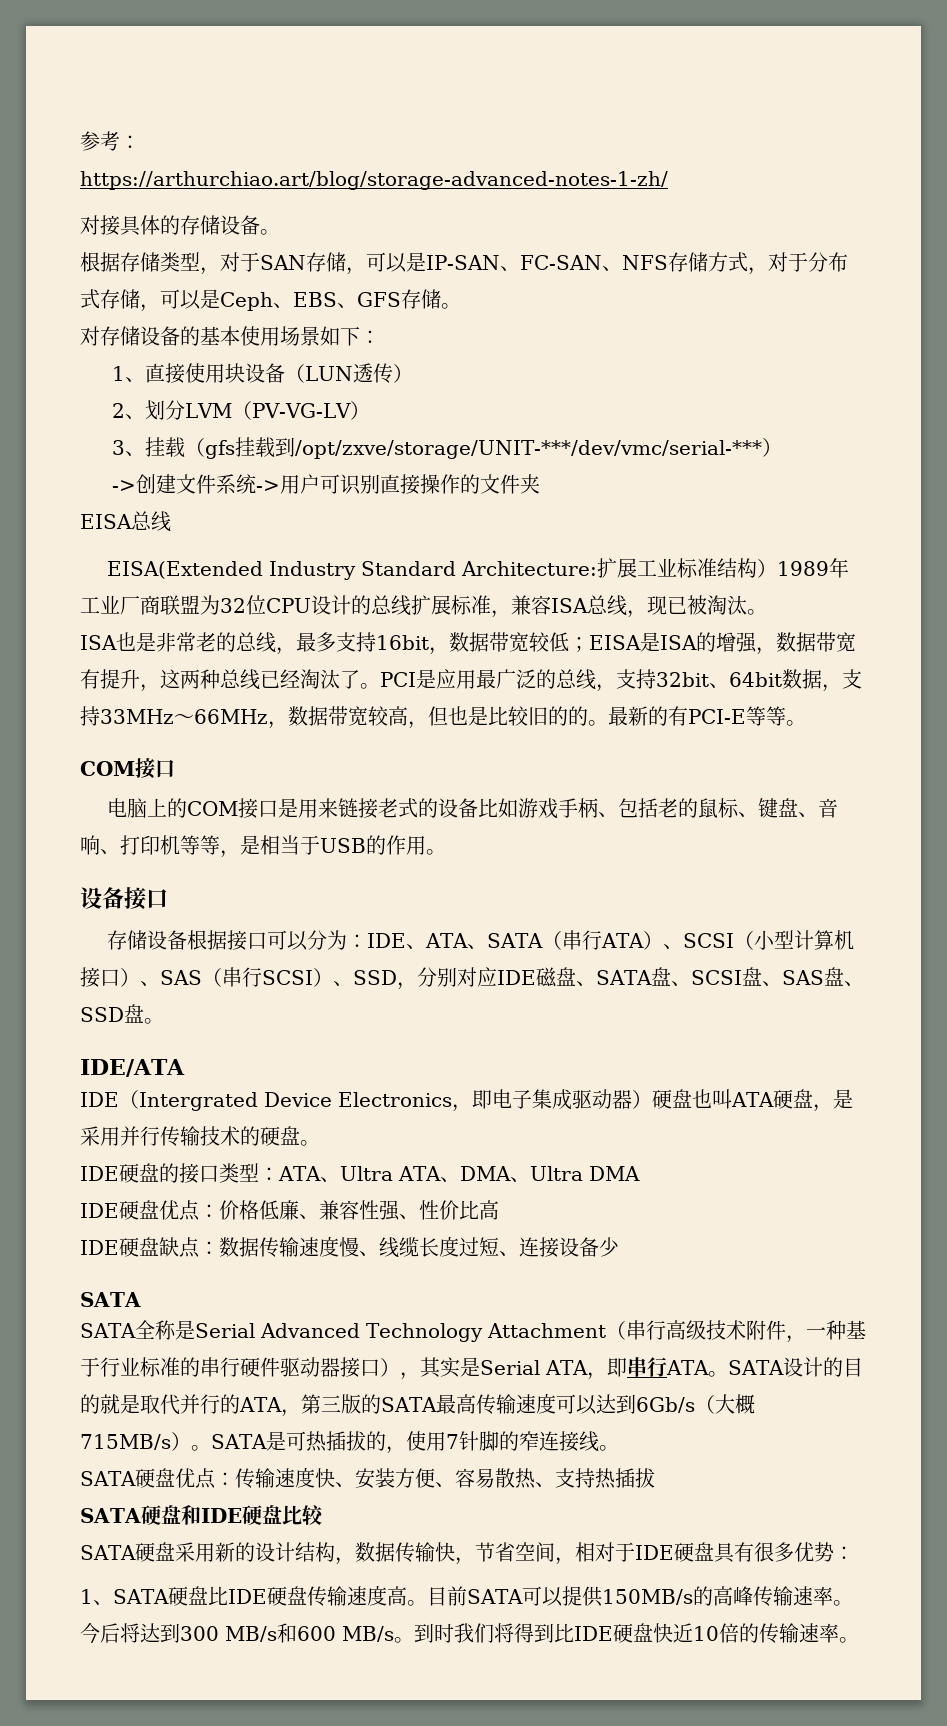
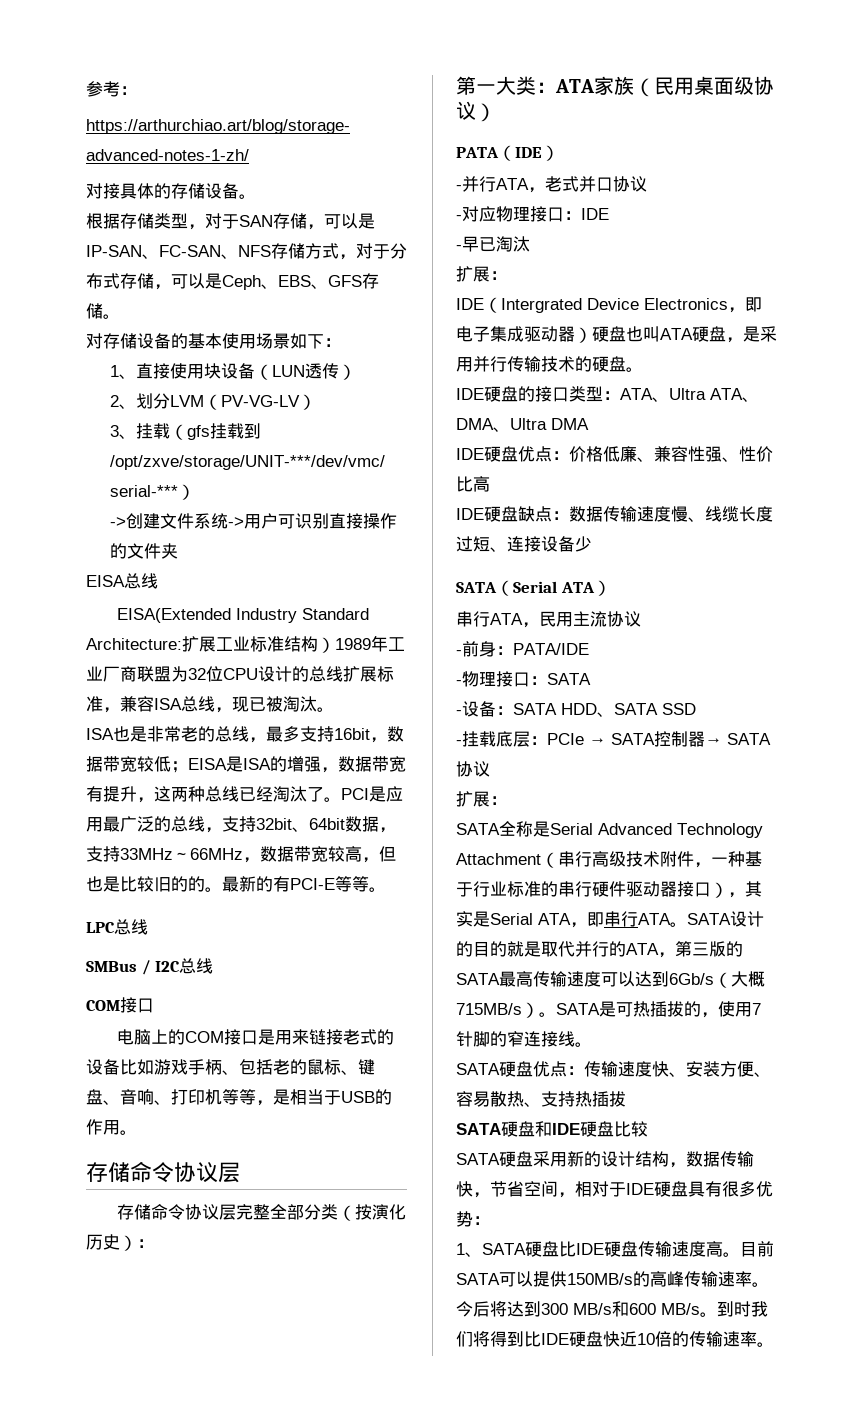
(806, 723) none -> [86,919,148,935] [86,958,214,975] // LPC总线 // SMBus / I2C总线
[80,887,168,910] [107,930,855,951] [80,967,864,990] [80,1004,164,1024] [80,1059,185,1077] 设备接口 // 存储设备根据接口可以分为：IDE、ATA、SATA（串行ATA）、SCSI（小型计算机接口）、SAS（串行SCSI）、SSD，分别对应IDE磁盘、SATA盘、SCSI盘、SAS盘、SSD盘。 // IDE/ATA -> [86,1161,240,1183] [117,1204,407,1221] [86,1234,154,1251] [456,76,774,97] [456,101,496,122] [456,145,559,161] [456,176,647,193] [456,206,609,222] [456,236,530,252] [456,266,507,282] 存储命令协议层 // 存储命令协议层完整全部分类（按演化历史）： // 第一大类：ATA家族（民用桌面级协议） // PATA（IDE） // -并行ATA，老式并口协议 // -对应物理接口：IDE // -早已淘汰 // 扩展：
(141, 1299) none -> [496,580,611,596] [456,611,641,628] [456,641,589,657] [456,671,591,687] [456,701,696,717] [456,731,771,747] [456,761,490,777] [456,791,507,807] （Serial ATA） // 串行ATA，民用主流协议 // -前身：PATA/IDE // -物理接口：SATA // -设备：SATA HDD、SATA SSD // -挂载底层：PCIe → SATA控制器→ SATA协议 // 扩展：

